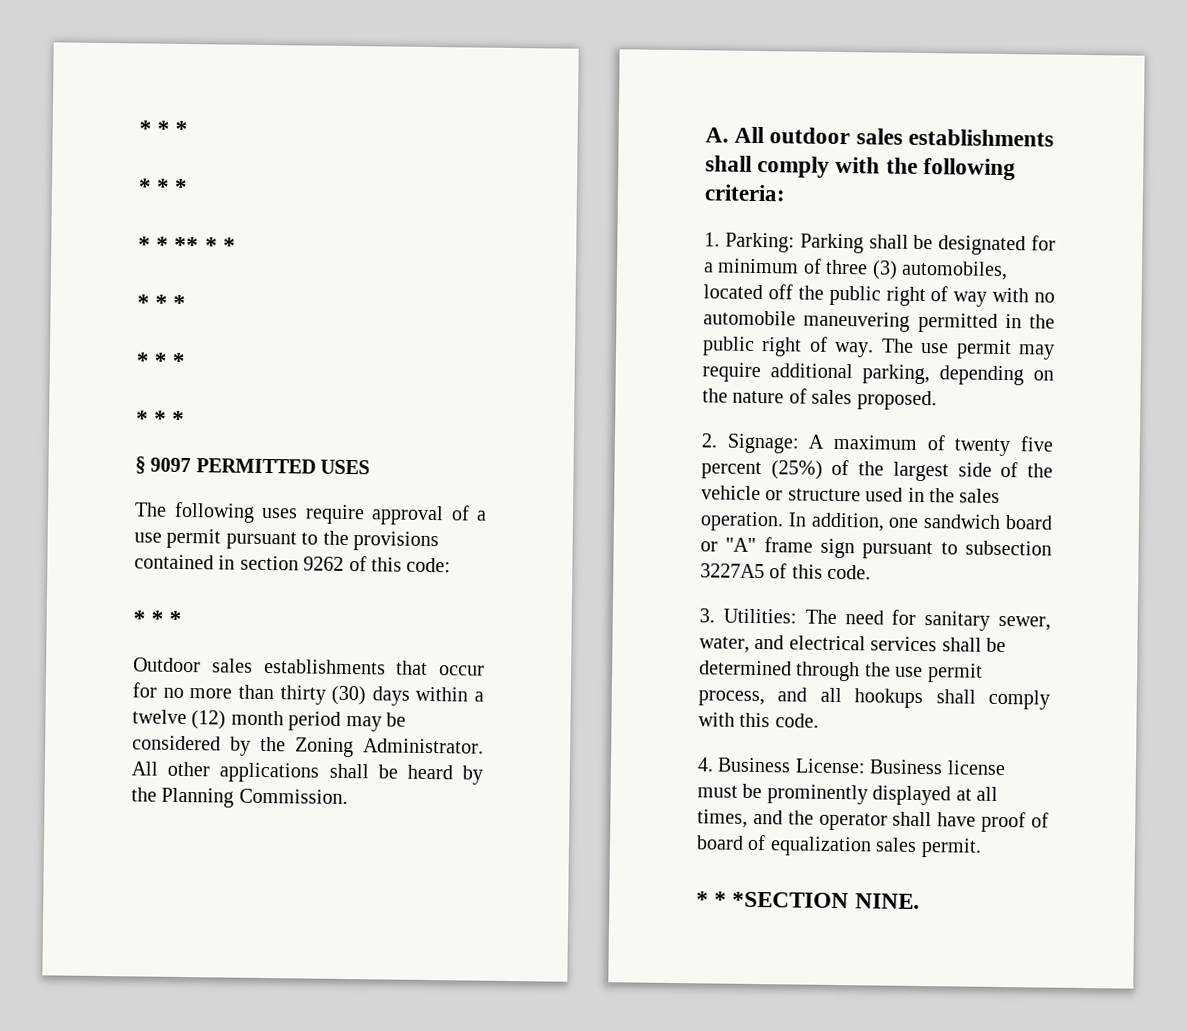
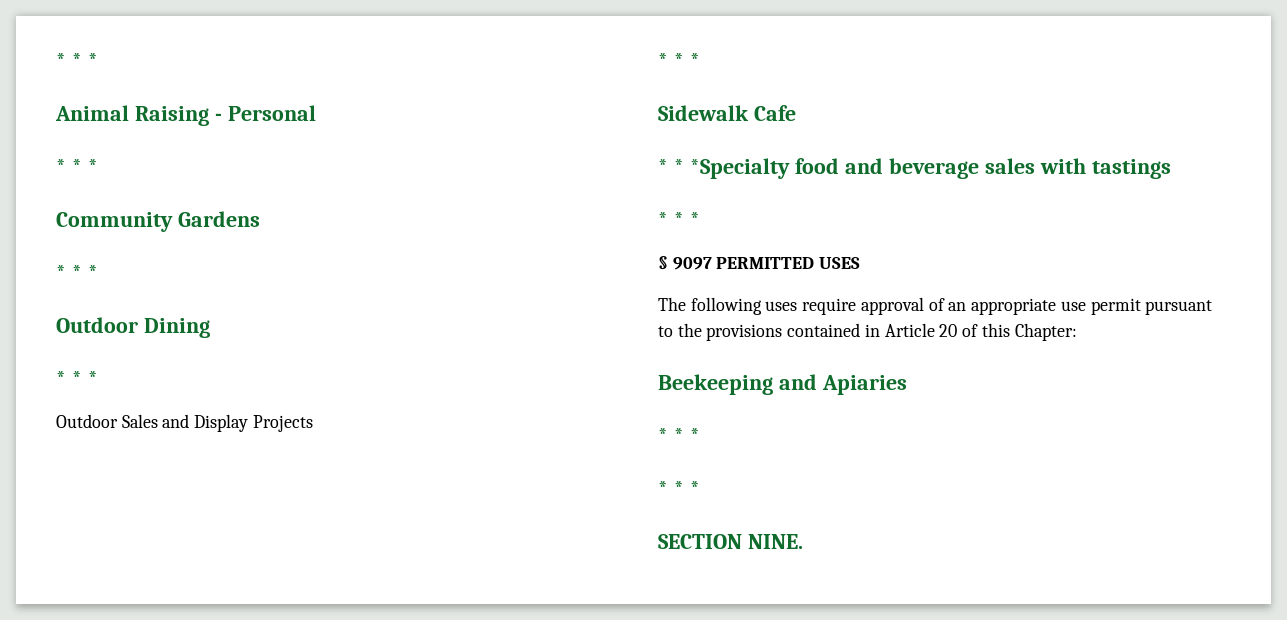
[139,120,189,137] [138,178,189,195] [138,236,236,253] [137,294,187,311] [136,352,186,369] * * * // * * * // * * ** * * // * * * // * * * -> [56,53,98,68] [55,105,316,126] [56,159,98,174] [56,211,260,232] [56,265,98,280] [56,317,210,338] [56,371,98,386] [56,414,313,432] [658,53,700,68] [658,105,796,121] [658,158,1171,179] * * * // Animal Raising - Personal // * * * // Community Gardens // * * * // Outdoor Dining // * * * // Outdoor Sales and Display Projects // * * * // Sidewalk Cafe // * * *Specialty food and beverage sales with tastings
[476,510,487,521] a -> [948,298,1057,315] an appropriate
[239,555,452,573] [133,610,183,626] [133,657,485,676] [132,682,484,706] [132,709,406,732] [132,735,484,758] [131,761,484,785] [131,787,348,808] [705,126,1054,147] [705,155,1016,181] [704,184,786,202] [704,232,1056,256] [703,258,1008,281] [703,284,1055,307] [703,310,1055,333] [702,336,1055,360] [702,362,1054,386] [702,388,937,411] [701,433,1053,457] [701,459,1053,482] [701,485,1001,503] [700,511,1053,532] [700,537,1052,560] [700,563,872,580] [699,608,1051,631] [699,634,1006,653] [699,660,983,683] [698,687,1050,710] [698,712,819,728] [697,757,1006,776] [697,783,998,806] [697,809,1049,833] [696,834,982,858] [696,891,850,909] section 9262 of this code: // * * * // Outdoor sales establishments that occur for no more than thirty (30) days within a twelve (12) month period may be considered by the Zoning Administrator. All other applications shall be heard by the Planning Commission. // A. All outdoor sales establishments shall comply with the following criteria: // 1. Parking: Parking shall be designated for a minimum of three (3) automobiles, located off the public right of way with no automobile maneuvering permitted in the public right of way. The use permit may require additional parking, depending on the nature of sales proposed. // 2. Signage: A maximum of twenty five percent (25%) of the largest side of the vehicle or structure used in the sales operation. In addition, one sandwich board or "A" frame sign pursuant to subsection 3227A5 of this code. // 3. Utilities: The need for sanitary sewer, water, and electrical services shall be determined through the use permit process, and all hookups shall comply with this code. // 4. Business License: Business license must be prominently displayed at all times, and the operator shall have proof of board of equalization sales permit. // * * *SECTION -> [884,323,1077,341] [658,374,907,395] [658,428,700,443] [658,481,700,496] [658,534,742,549] Article 20 of this Chapter: // Beekeeping and Apiaries // * * * // * * * // SECTION

